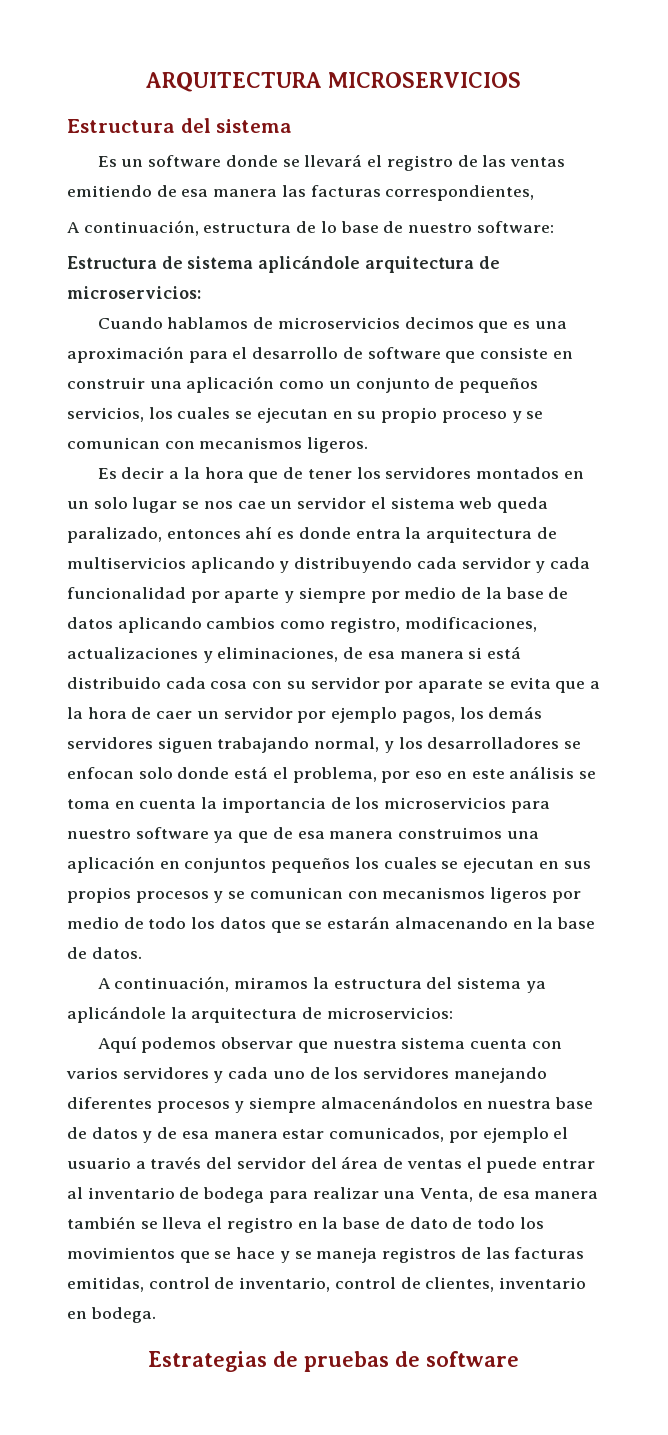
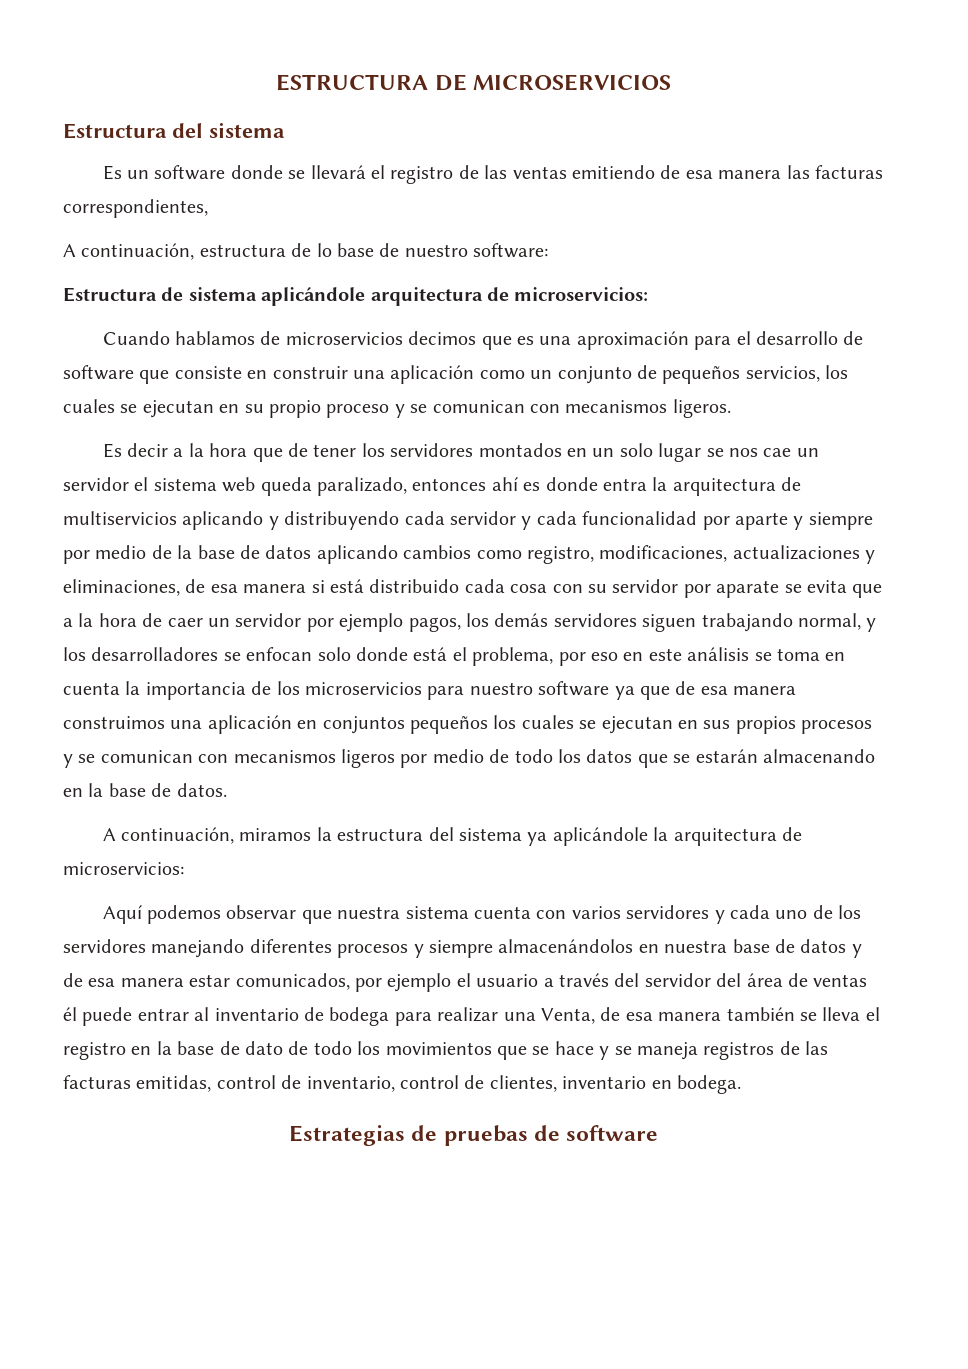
[146,72,322,92] ARQUITECTURA -> [276,74,467,91] ESTRUCTURA DE
[466,1157,482,1169] el -> [63,1007,77,1021] él

